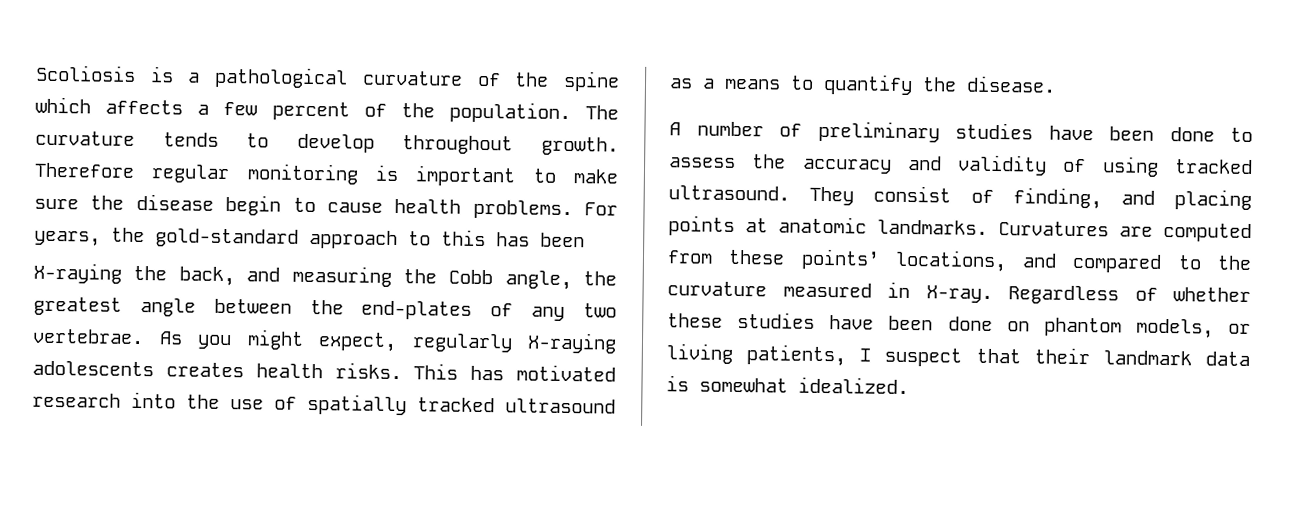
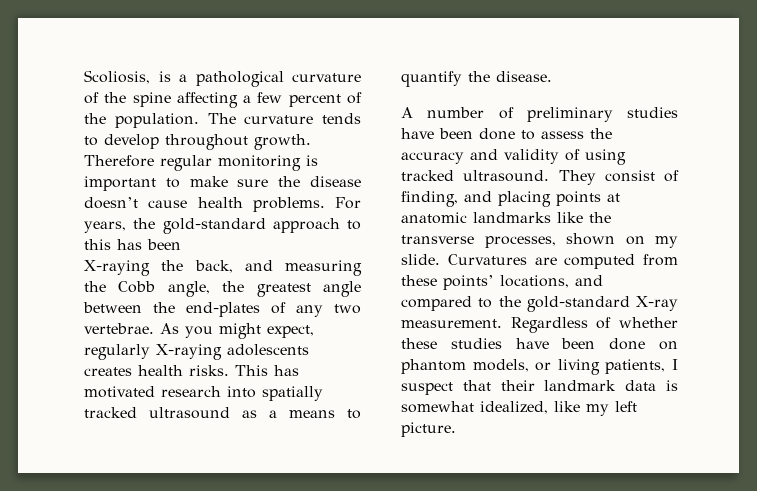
[36,64,136,82] Scoliosis -> [84,70,150,84] Scoliosis,
[35,96,184,115] which affects -> [176,92,238,108] affecting
[225,195,316,216] begin to -> [84,197,138,209] doesn’t
[186,394,297,410] the use of -> (256, 392) none
[877,219,988,235] landmarks. -> [473,212,611,223] [401,233,678,248] [401,254,440,265] landmarks like the transverse processes, shown on my slide.
[667,281,993,303] curvature measured in X-ray. -> [526,296,678,312] [401,319,502,328] gold-standard X-ray measurement.
[798,376,909,395] idealized. -> [480,401,637,416] [401,422,456,437] idealized, like my left picture.

